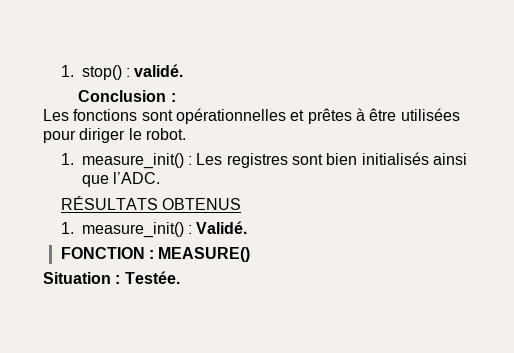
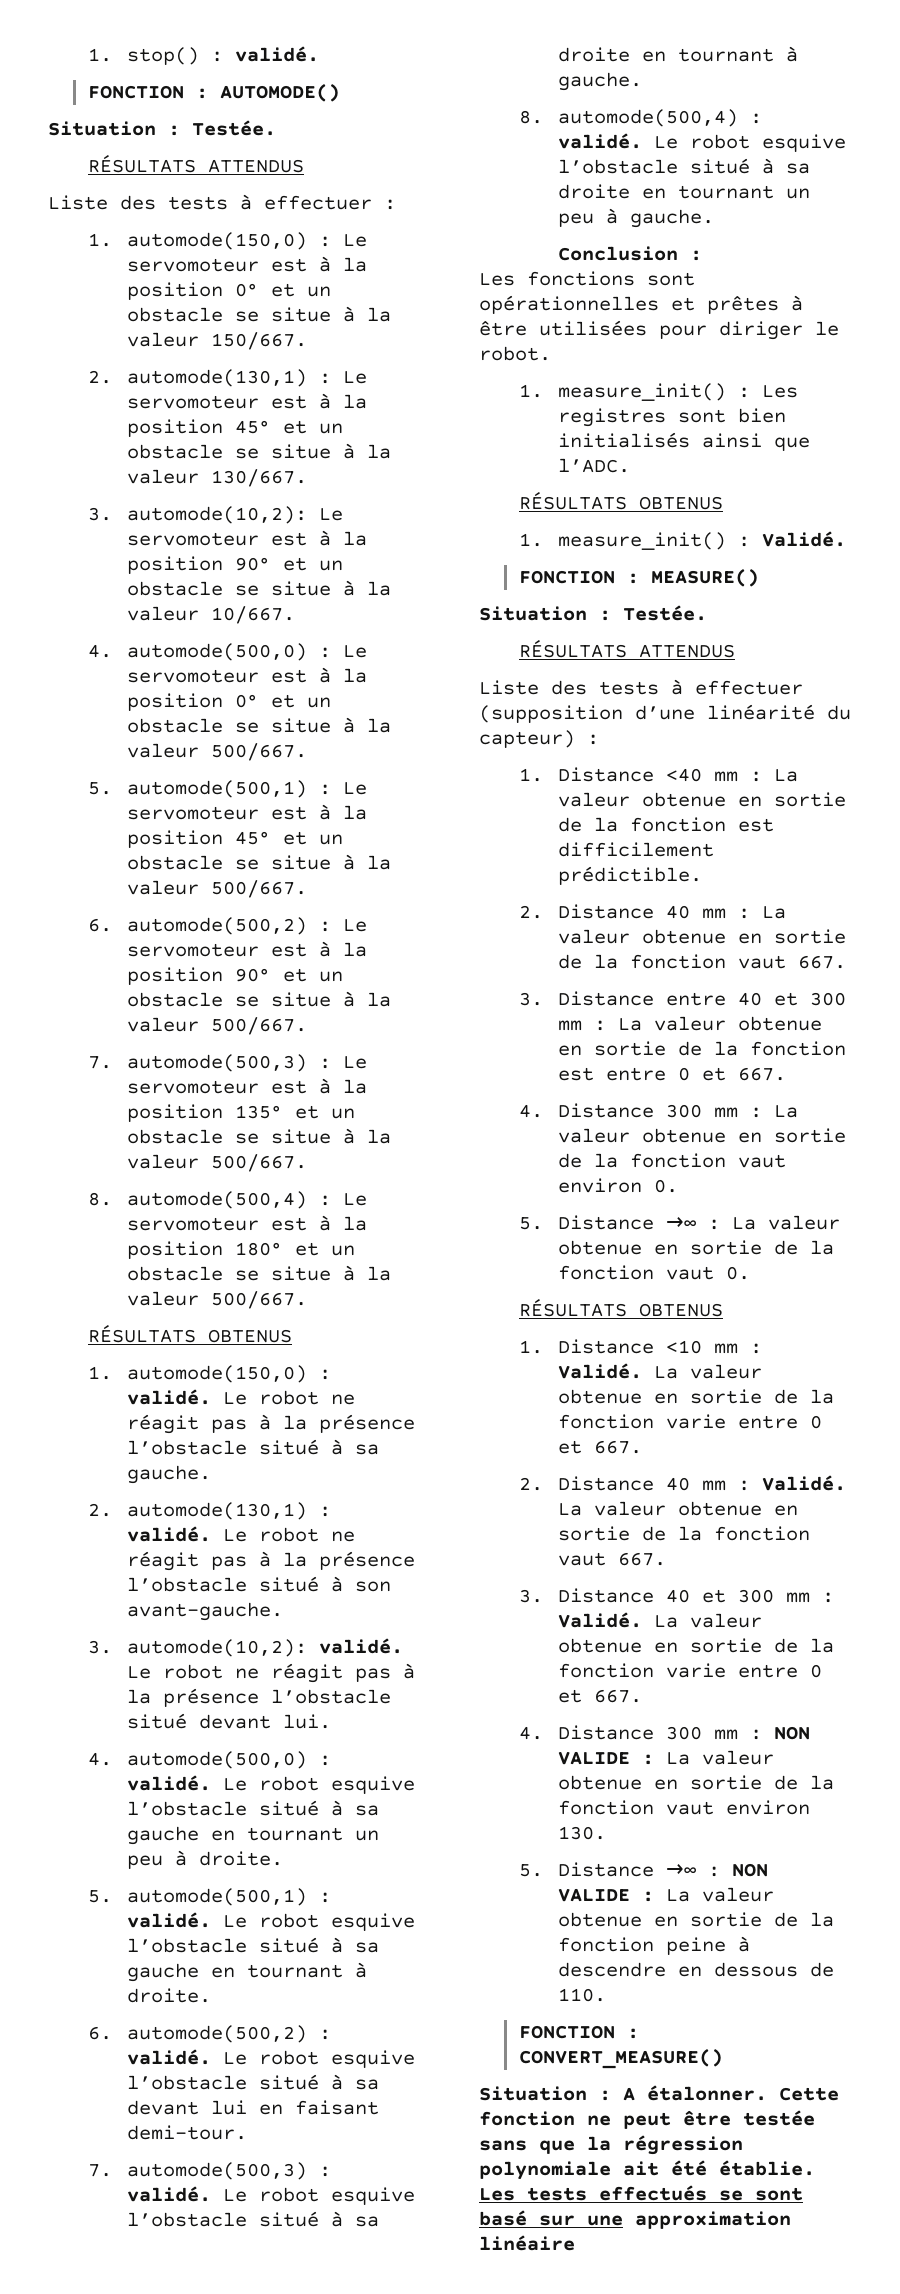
(184, 70) none -> [87,84,340,102] [48,120,276,136] [87,155,304,173] [48,194,396,210] [87,232,368,250] [127,256,368,272] [127,282,332,300] [127,306,392,322] [127,332,308,350] [87,369,368,387] [127,393,368,409] [127,419,344,437] [127,443,392,459] [127,469,308,487] [87,506,344,524] [127,530,368,546] [127,556,344,574] [127,580,392,596] [127,606,296,624] [87,643,368,661] [127,667,368,683] [127,693,332,711] [127,717,392,733] [127,743,308,761] [87,780,368,798] [127,804,368,820] [127,830,344,848] [127,854,392,870] [127,880,308,898] [87,917,368,935] [127,941,368,957] [127,967,344,985] [127,991,392,1007] [127,1017,308,1035] [87,1054,368,1072] [127,1078,368,1094] [127,1104,356,1122] [127,1128,392,1144] [127,1154,308,1172] [87,1191,368,1209] [127,1215,368,1231] [127,1241,356,1259] [127,1265,392,1281] [127,1291,308,1309] [87,1325,292,1343] [87,1365,332,1383] [127,1389,356,1405] [127,1414,416,1434] [127,1439,380,1455] [127,1465,212,1484] [87,1502,332,1520] [127,1526,356,1542] [127,1551,416,1571] [127,1576,392,1592] [127,1602,284,1621] [87,1638,404,1657] [127,1663,416,1683] [127,1688,392,1707] [127,1713,332,1729] [87,1751,332,1769] [127,1775,416,1794] [127,1800,380,1816] [127,1826,380,1845] [127,1850,284,1869] [87,1888,332,1906] [127,1912,416,1931] [127,1937,380,1953] [127,1962,368,1982] [127,1988,212,2003] [87,2025,332,2043] [127,2049,416,2068] [127,2074,380,2090] [127,2100,380,2115] [127,2125,248,2140] [87,2162,332,2180] [127,2186,416,2205] [127,2211,380,2227] [558,46,799,62] [558,72,643,91] [518,109,763,127] [558,133,847,152] [558,158,811,174] [558,184,811,199] [558,208,715,228] // FONCTION : AUTOMODE() // Situation : Testée. // RÉSULTATS ATTENDUS // Liste des tests à effectuer : // 1. automode(150,0) : Le servomoteur est à la position 0° et un obstacle se situe à la valeur 150/667. // 2. automode(130,1) : Le servomoteur est à la position 45° et un obstacle se situe à la valeur 130/667. // 3. automode(10,2): Le servomoteur est à la position 90° et un obstacle se situe à la valeur 10/667. // 4. automode(500,0) : Le servomoteur est à la position 0° et un obstacle se situe à la valeur 500/667. // 5. automode(500,1) : Le servomoteur est à la position 45° et un obstacle se situe à la valeur 500/667. // 6. automode(500,2) : Le servomoteur est à la position 90° et un obstacle se situe à la valeur 500/667. // 7. automode(500,3) : Le servomoteur est à la position 135° et un obstacle se situe à la valeur 500/667. // 8. automode(500,4) : Le servomoteur est à la position 180° et un obstacle se situe à la valeur 500/667. // RÉSULTATS OBTENUS // 1. automode(150,0) : validé. Le robot ne réagit pas à la présence l’obstacle situé à sa gauche. // 2. automode(130,1) : validé. Le robot ne réagit pas à la présence l’obstacle situé à son avant-gauche. // 3. automode(10,2): validé. Le robot ne réagit pas à la présence l’obstacle situé devant lui. // 4. automode(500,0) : validé. Le robot esquive l’obstacle situé à sa gauche en tournant un peu à droite. // 5. automode(500,1) : validé. Le robot esquive l’obstacle situé à sa gauche en tournant à droite. // 6. automode(500,2) : validé. Le robot esquive l’obstacle situé à sa devant lui en faisant demi-tour. // 7. automode(500,3) : validé. Le robot esquive l’obstacle situé à sa droite en tournant à gauche. // 8. automode(500,4) : validé. Le robot esquive l’obstacle situé à sa droite en tournant un peu à gauche.
(180, 277) none -> [518,640,735,658] [479,679,803,695] [479,704,851,723] [479,730,599,748] [518,767,799,782] [558,792,847,807] [558,817,775,832] [558,842,715,857] [558,866,703,885] [518,904,787,919] [558,929,847,944] [558,954,847,969] [518,991,847,1006] [558,1016,823,1031] [558,1041,847,1056] [558,1067,787,1081] [518,1103,799,1118] [558,1128,847,1143] [558,1153,787,1168] [558,1178,679,1193] [518,1215,841,1230] [558,1240,835,1255] [558,1265,751,1280] [518,1299,723,1317] [518,1339,763,1354] [558,1363,763,1379] [558,1389,835,1404] [558,1414,823,1429] [558,1440,643,1454] [518,1475,847,1491] [558,1501,799,1516] [558,1526,811,1541] [558,1552,667,1566] [518,1588,835,1603] [558,1612,763,1628] [558,1638,835,1653] [558,1663,823,1678] [558,1689,643,1703] [518,1725,811,1740] [558,1750,775,1765] [558,1775,835,1790] [558,1800,811,1815] [558,1826,607,1840] [518,1862,769,1877] [558,1887,775,1902] [558,1912,835,1927] [558,1936,751,1955] [558,1962,835,1977] [558,1988,607,2002] [518,2025,639,2039] [518,2049,723,2069] [479,2085,839,2101] [479,2110,815,2129] [479,2135,743,2155] [479,2160,815,2180] [479,2185,803,2201] [479,2210,791,2229] [479,2235,575,2251] // RÉSULTATS ATTENDUS // Liste des tests à effectuer (supposition d’une linéarité du capteur) : // 1. Distance <40 mm : La valeur obtenue en sortie de la fonction est difficilement prédictible. // 2. Distance 40 mm : La valeur obtenue en sortie de la fonction vaut 667. // 3. Distance entre 40 et 300 mm : La valeur obtenue en sortie de la fonction est entre 0 et 667. // 4. Distance 300 mm : La valeur obtenue en sortie de la fonction vaut environ 0. // 5. Distance →∞ : La valeur obtenue en sortie de la fonction vaut 0. // RÉSULTATS OBTENUS // 1. Distance <10 mm : Validé. La valeur obtenue en sortie de la fonction varie entre 0 et 667. // 2. Distance 40 mm : Validé. La valeur obtenue en sortie de la fonction vaut 667. // 3. Distance 40 et 300 mm : Validé. La valeur obtenue en sortie de la fonction varie entre 0 et 667. // 4. Distance 300 mm : NON VALIDE : La valeur obtenue en sortie de la fonction vaut environ 130. // 5. Distance →∞ : NON VALIDE : La valeur obtenue en sortie de la fonction peine à descendre en dessous de 110. // FONCTION : CONVERT_MEASURE() // Situation : A étalonner. Cette fonction ne peut être testée sans que la régression polynomiale ait été établie. Les tests effectués se sont basé sur une approximation linéaire

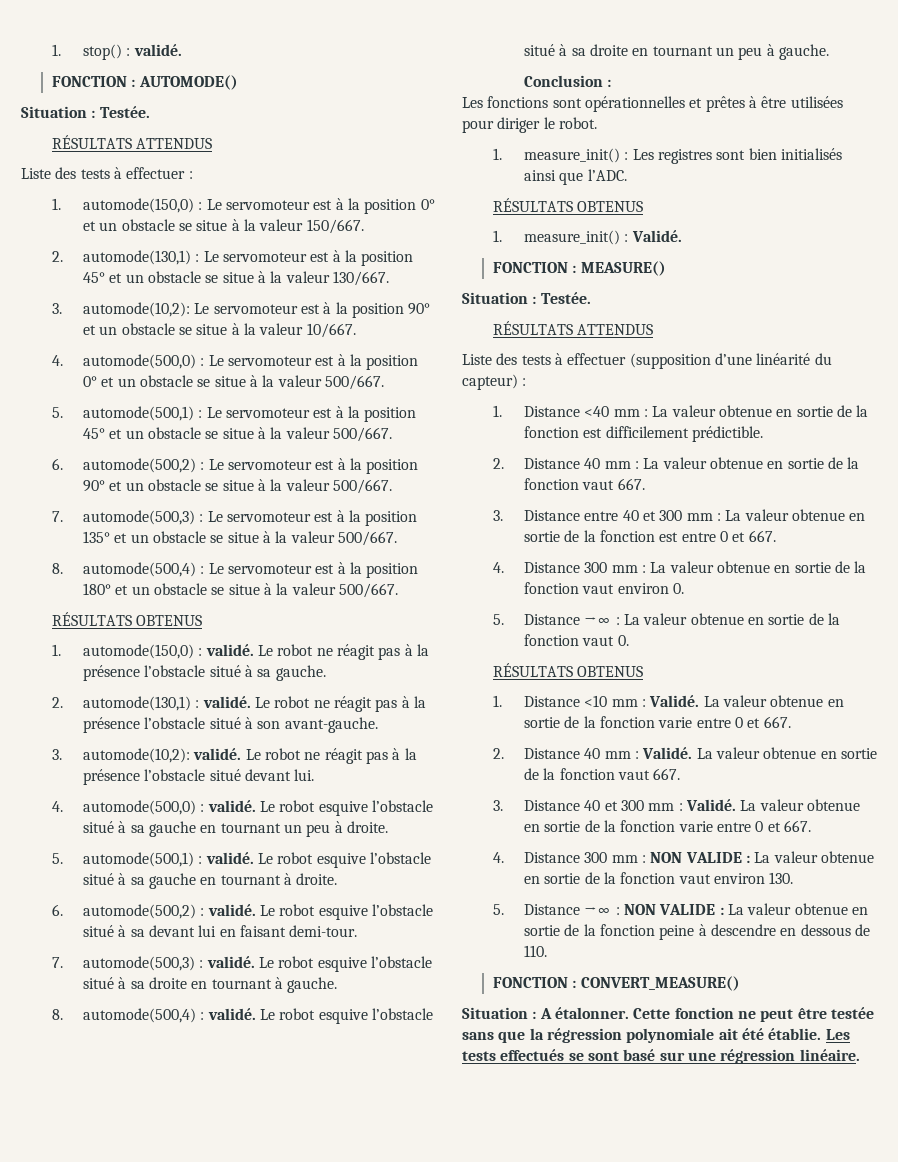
[635,2211,791,2229] [479,2235,575,2251] approximation linéaire -> [720,1049,860,1064] régression linéaire.

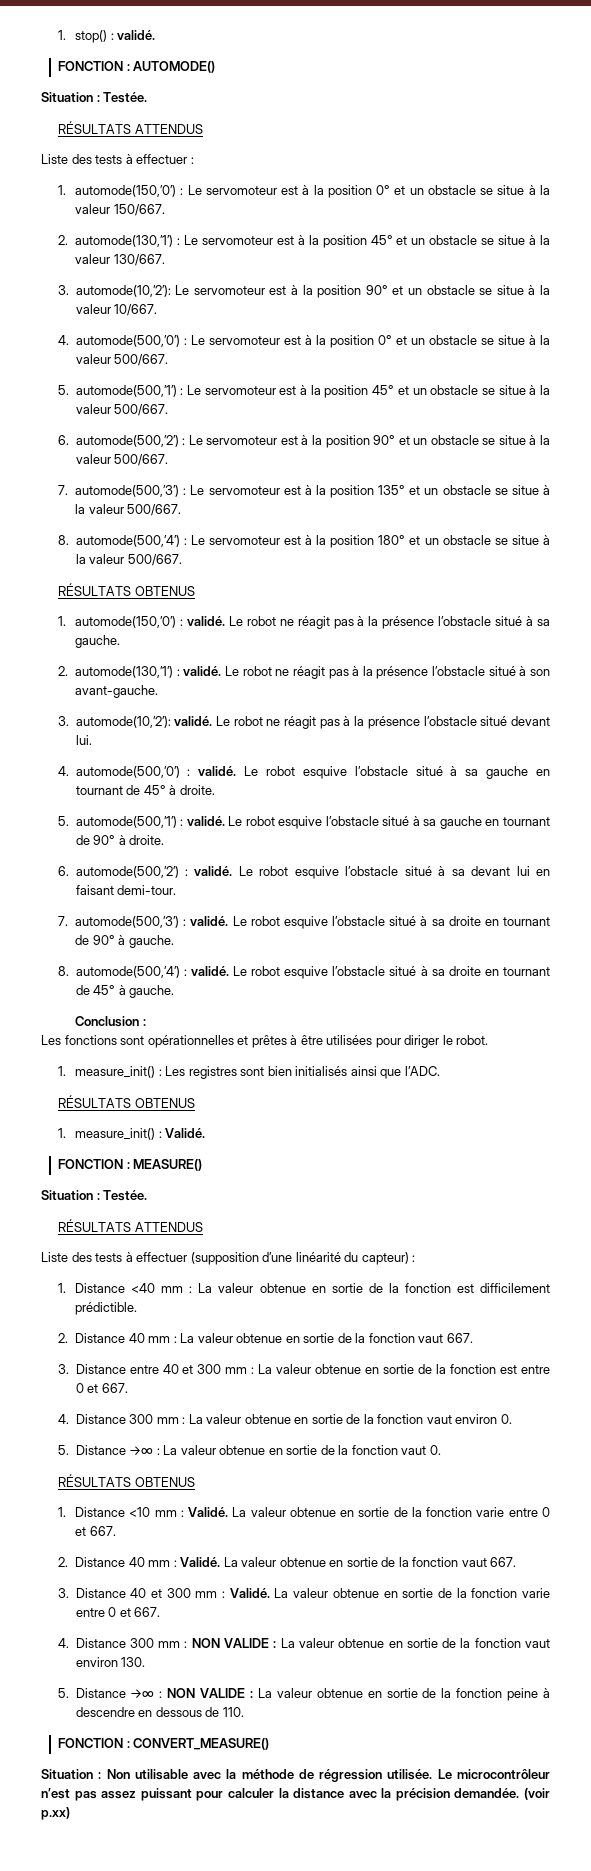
[82,198,194,213] automode(150,0) -> [75,185,177,197] automode(150,’0’)
[82,250,191,265] automode(130,1) -> [75,235,174,247] automode(130,’1’)
[82,302,190,317] automode(10,2): -> [75,285,171,297] automode(10,’2’):
[82,354,196,369] automode(500,0) -> [75,335,180,347] automode(500,’0’)
[82,406,194,421] automode(500,1) -> [75,385,177,397] automode(500,’1’)
[82,458,196,473] automode(500,2) -> [75,435,179,447] automode(500,’2’)
[82,510,195,525] automode(500,3) -> [75,485,180,497] automode(500,’3’)
[82,562,196,577] automode(500,4) -> [75,535,180,547] automode(500,’4’)
[82,644,194,659] automode(150,0) -> [75,616,177,628] automode(150,’0’)
[82,696,191,711] automode(130,1) -> [75,666,174,678] automode(130,’1’)
[82,748,190,763] automode(10,2): -> [75,716,171,728] automode(10,’2’):
[82,800,196,815] automode(500,0) -> [75,766,180,778] automode(500,’0’)
[283,824,331,837] un peu -> [126,785,166,795] de 45°
[82,852,194,867] automode(500,1) -> [75,816,177,828] automode(500,’1’)
(281, 880) none -> [75,835,116,845] de 90°
[82,904,196,919] automode(500,2) -> [75,866,179,878] automode(500,’2’)
[82,956,195,971] automode(500,3) -> [75,916,180,928] automode(500,’3’)
(272, 984) none -> [75,935,115,945] de 90°
[82,1008,196,1023] automode(500,4) -> [75,966,180,978] automode(500,’4’)
[715,47,763,60] un peu -> [75,985,116,995] de 45°
[539,1007,874,1022] [462,1028,850,1043] [462,1049,860,1064] A étalonner. Cette fonction ne peut être testée sans que la régression polynomiale ait été établie. Les tests effectués se sont basé sur une régression linéaire. -> [106,1769,550,1782] [41,1788,550,1801] [41,1807,70,1820] Non utilisable avec la méthode de régression utilisée. Le microcontrôleur n’est pas assez puissant pour calculer la distance avec la précision demandée. (voir p.xx)

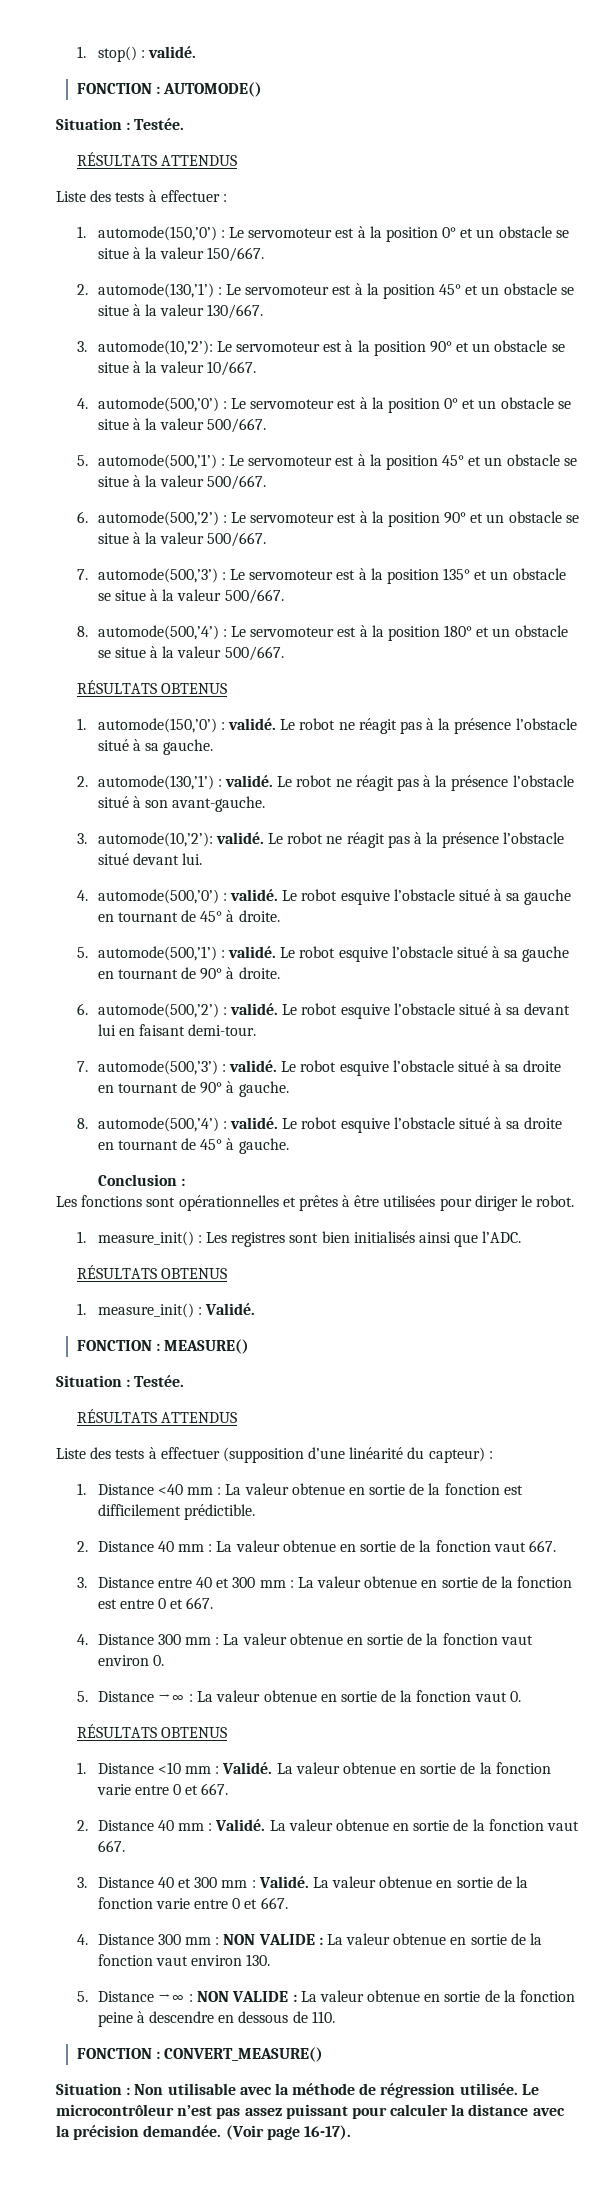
[524,1788,550,1800] [41,1807,70,1820] (voir p.xx) -> [225,2125,351,2140] (Voir page 16-17).

